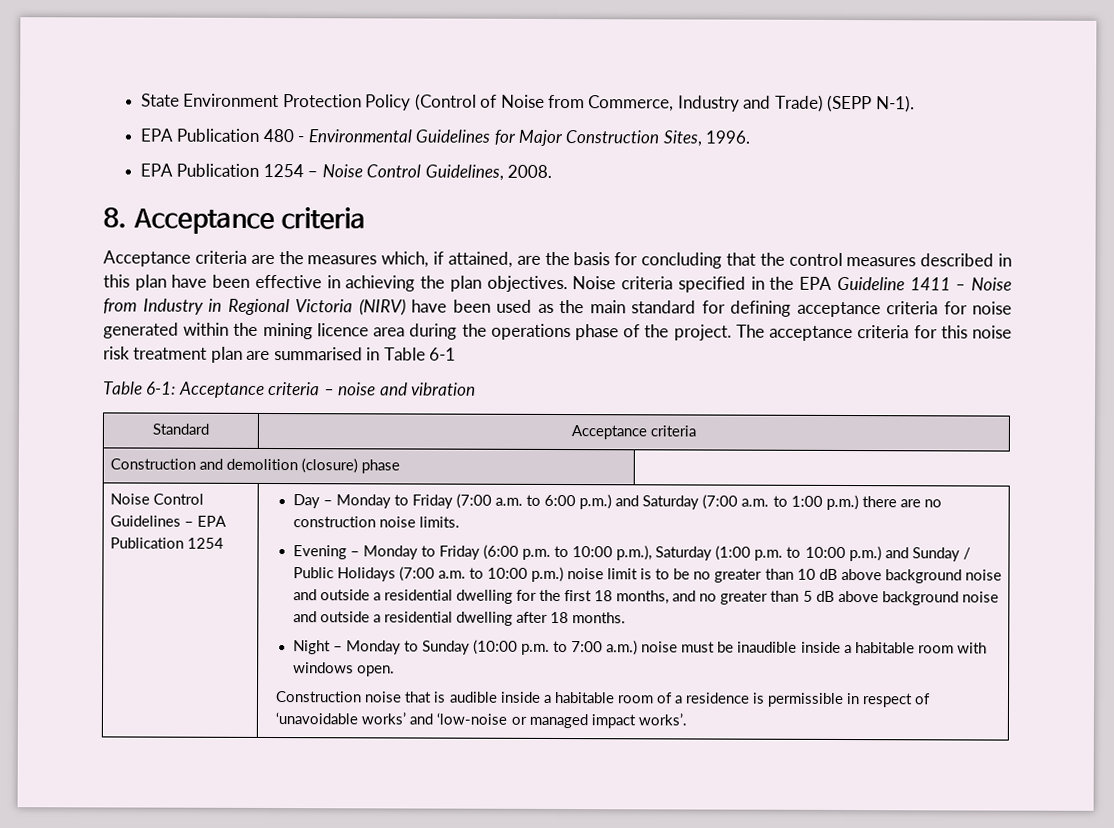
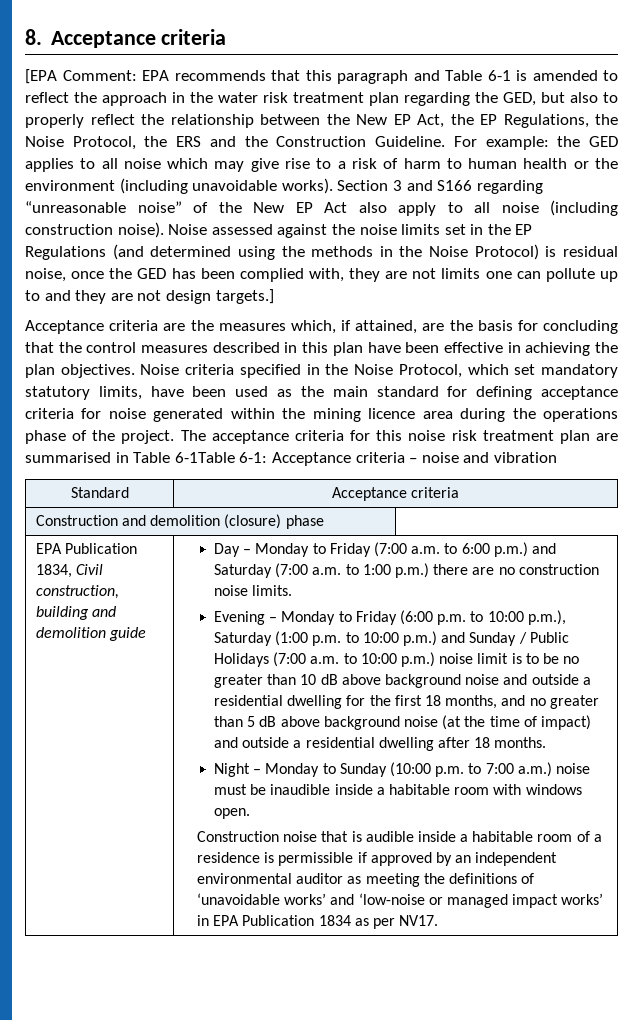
[140,93,915,113] [139,128,751,147] [139,163,553,181] [103,207,367,235] State Environment Protection Policy (Control of Noise from Commerce, Industry and Trade) (SEPP N-1). // EPA Publication 480 - Environmental Guidelines for Major Construction Sites, 1996. // EPA Publication 1254 – Noise Control Guidelines, 2008. // 8. Acceptance criteria -> [25,29,227,48] [25,69,618,84] [25,92,618,106] [25,114,618,128] [25,136,618,150] [25,158,618,172] [25,178,543,194] [25,200,618,216] [25,222,533,238] [25,244,618,260] [25,268,618,282] [25,289,274,304] 8. Acceptance criteria // [EPA Comment: EPA recommends that this paragraph and Table 6-1 is amended to reflect the approach in the water risk treatment plan regarding the GED, but also to properly reflect the relationship between the New EP Act, the EP Regulations, the Noise Protocol, the ERS and the Construction Guideline. For example: the GED applies to all noise which may give rise to a risk of harm to human health or the environment (including unavoidable works). Section 3 and S166 regarding “unreasonable noise” of the New EP Act also apply to all noise (including construction noise). Noise assessed against the noise limits set in the EP Regulations (and determined using the methods in the Noise Protocol) is residual noise, once the GED has been complied with, they are not limits one can pollute up to and they are not design targets.]
[799,276,1012,291] [103,298,406,316] EPA Guideline 1411 – Noise from Industry in Regional Victoria (NIRV) -> [354,364,619,378] [25,386,142,400] Noise Protocol, which set mandatory statutory limits,
[429,347,457,361] [103,381,143,395] 6-1 // Table -> [174,452,235,463] 6-1Table
[110,493,205,505] [110,515,228,527] [110,537,225,549] Noise Control Guidelines – EPA Publication 1254 -> [35,543,137,554] [35,564,103,578] [35,585,119,599] [35,606,116,620] [35,627,146,641] EPA Publication 1834, Civil construction, building and demolition guide
(999, 597) none -> [442,715,591,730] (at the time of impact)
[845,693,914,708] in respect -> [357,852,558,866] [196,873,517,887] if approved by an independent environmental auditor as meeting the definitions
[637,713,687,726] works’. -> [561,893,604,905] [196,915,439,929] works’ in EPA Publication 1834 as per NV17.

